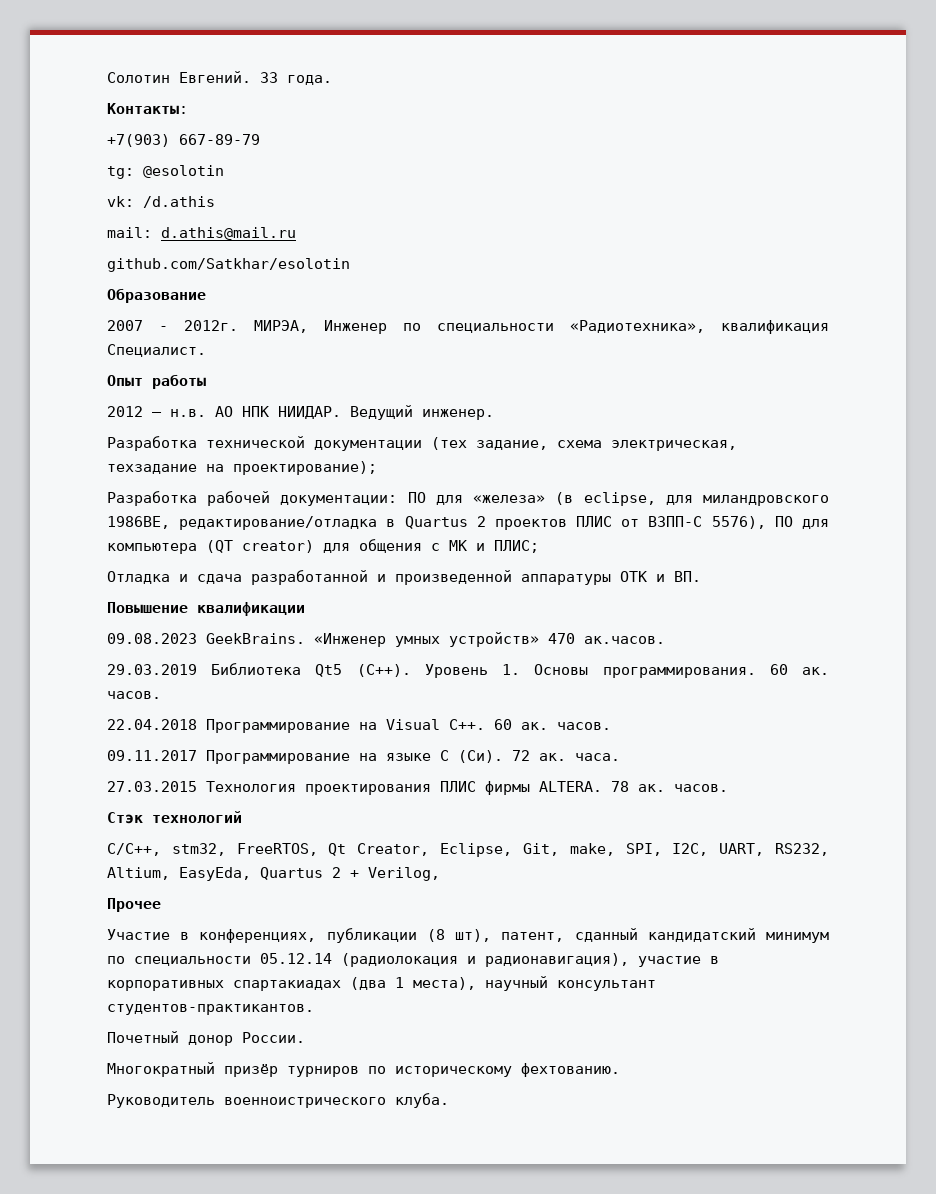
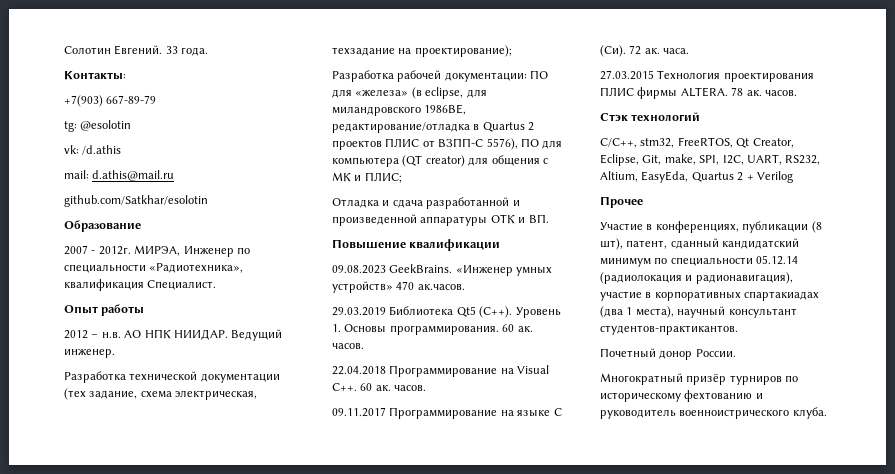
[368,867,440,881] Verilog, -> [756,171,793,183] Verilog
[521,1063,620,1077] [107,1094,215,1108] фехтованию. // Руководитель -> [684,390,763,402] [600,409,676,419] фехтованию и руководитель

